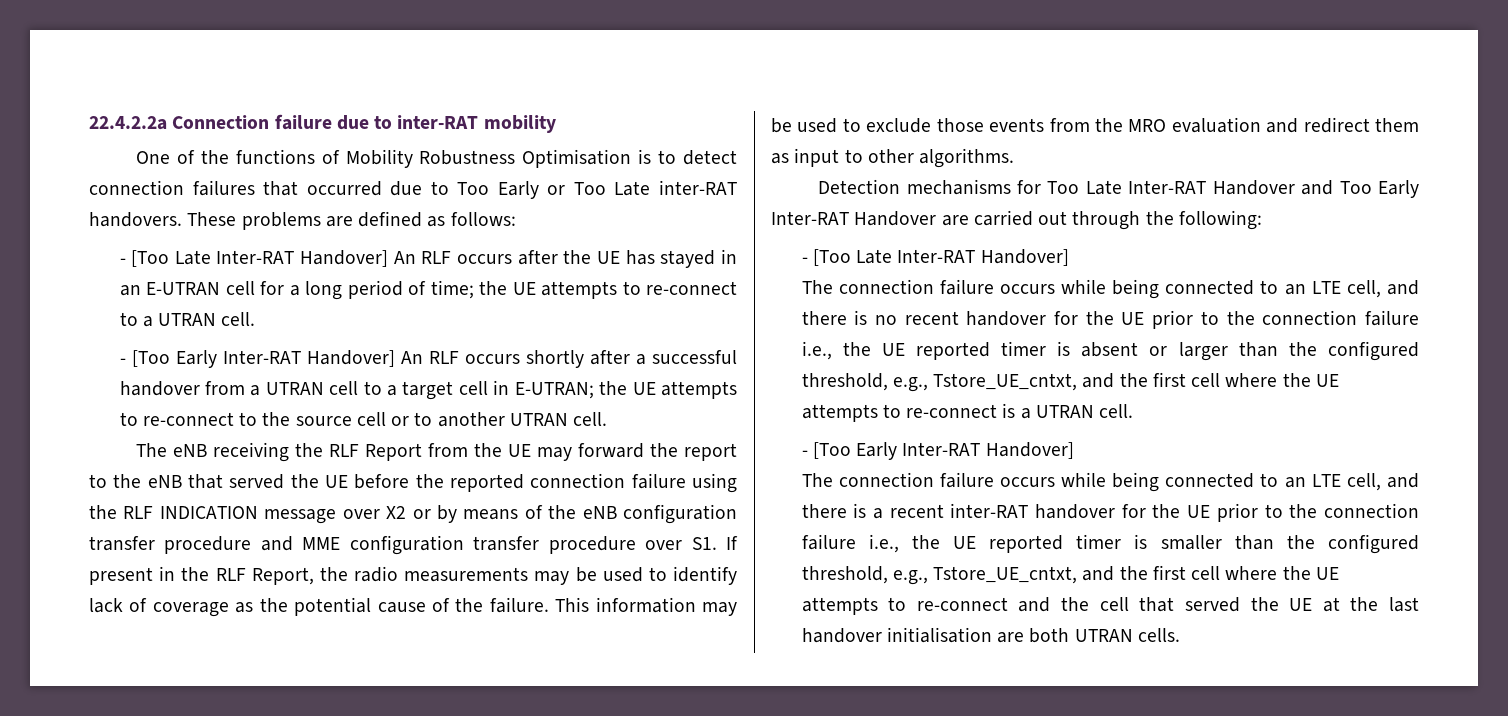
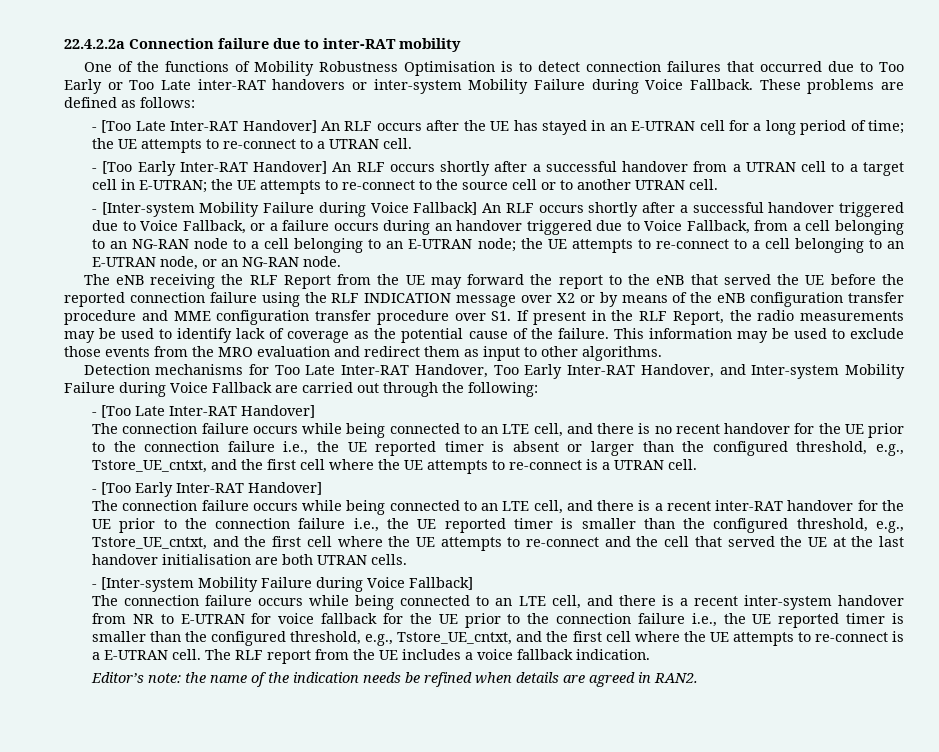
[89,212,182,227] handovers. -> [272,79,753,94] handovers or inter-system Mobility Failure during Voice Fallback.
(608, 419) none -> [92,202,904,217] [92,220,905,235] [92,238,905,253] [92,256,342,270] // - [Inter-system Mobility Failure during Voice Fallback] An RLF occurs shortly after a successful handover triggered due to Voice Fallback, or a failure occurs during an handover triggered due to Voice Fallback, from a cell belonging to an NG-RAN node to a cell belonging to an E-UTRAN node; the UE attempts to re-connect to a cell belonging to an E-UTRAN node, or an NG-RAN node.
[1212,180,1334,195] Handover and -> [414,364,488,378] Handover,
[854,211,937,226] Handover -> [640,364,905,379] [64,382,272,397] Handover, and Inter-system Mobility Failure during Voice Fallback
(1180, 635) none -> [92,577,474,592] [92,595,905,610] [92,613,904,628] [92,631,905,646] [92,649,651,664] [91,672,699,687] // - [Inter-system Mobility Failure during Voice Fallback] // The connection failure occurs while being connected to an LTE cell, and there is a recent inter-system handover from NR to E-UTRAN for voice fallback for the UE prior to the connection failure i.e., the UE reported timer is smaller than the configured threshold, e.g., Tstore_UE_cntxt, and the first cell where the UE attempts to re-connect is a E-UTRAN cell. The RLF report from the UE includes a voice fallback indication. // Editor’s note: the name of the indication needs be refined when details are agreed in RAN2.

